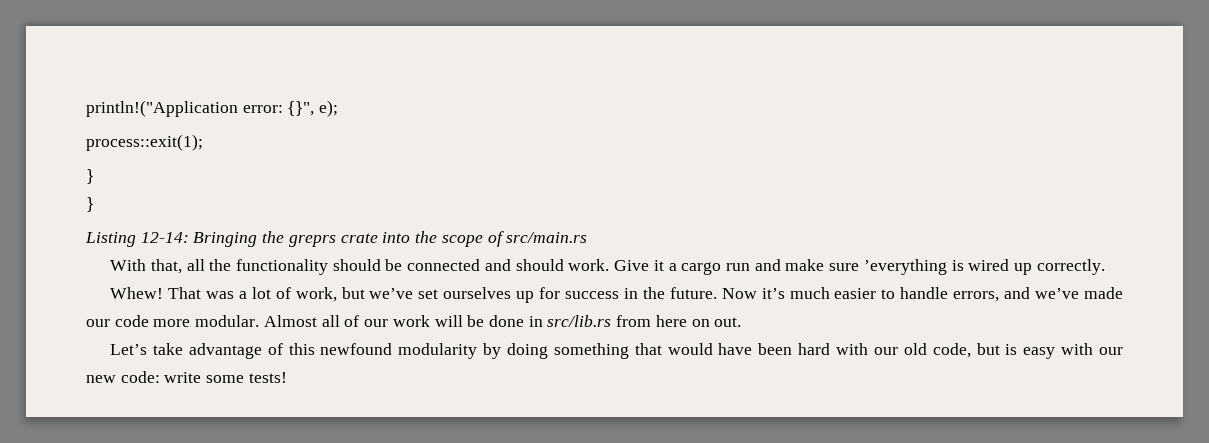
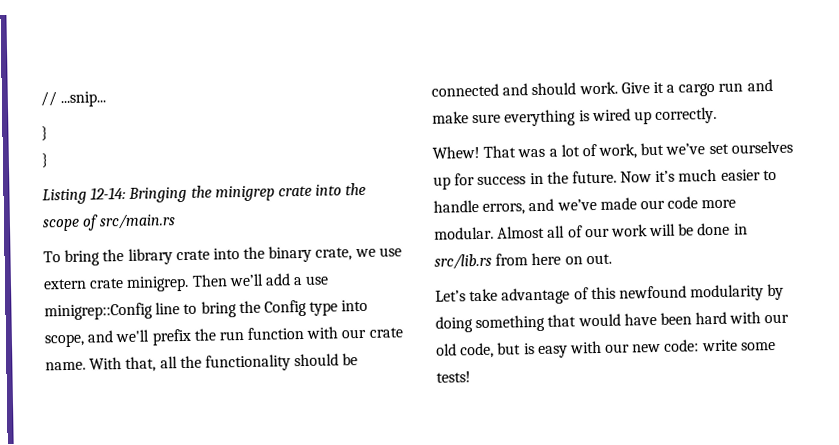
[86,100,339,117] [86,134,203,151] println!("Application error: {}", e); // process::exit(1); -> [40,91,107,108] // ...snip...
[288,235,336,247] greprs -> [214,185,275,202] minigrep
(588, 237) none -> [43,245,402,267] [43,273,330,292] [44,299,369,321] [44,326,403,348] [45,361,86,371] To bring the library crate into the binary crate, we use extern crate minigrep. Then we’ll add a use minigrep::Config line to bring the Config type into scope, and we'll prefix the run function with our crate name.
[863,259,947,275] ’everything -> [504,109,577,127] everything

